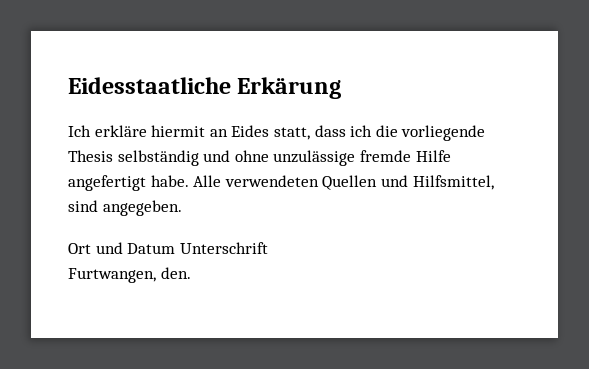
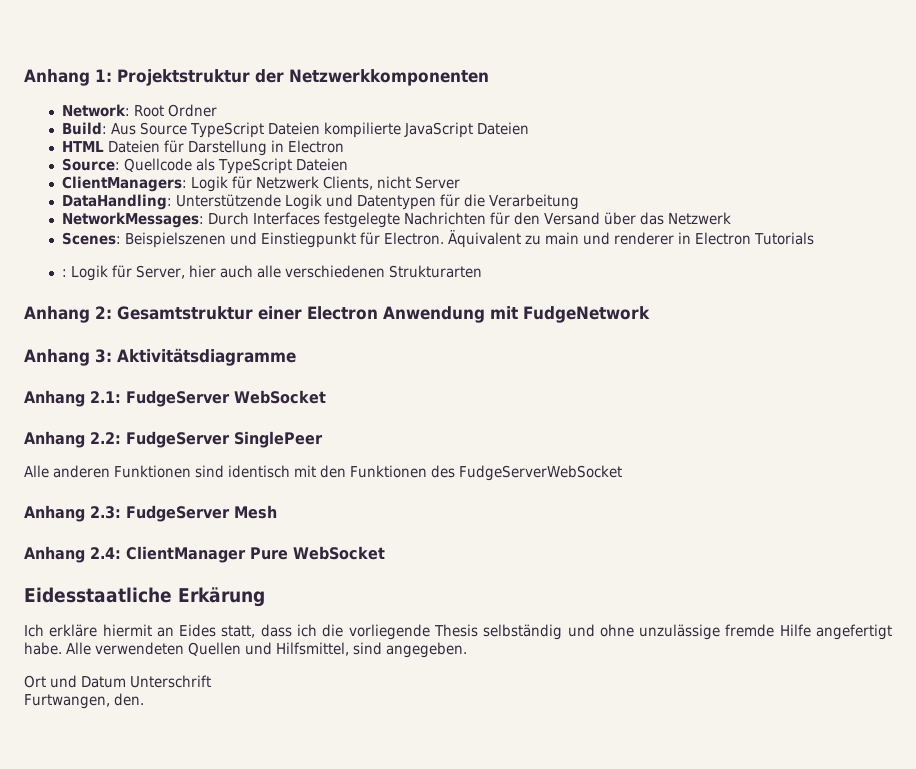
(68, 85) none -> [24,69,489,86] [62,104,218,117] [62,122,530,138] [62,140,345,156] [62,158,349,174] [62,176,461,192] [62,194,580,210] [62,212,732,228] [62,230,815,248] [62,265,483,281] [24,306,650,323] [24,348,296,366] [24,390,326,407] [24,431,323,448] [24,465,622,481] [24,505,277,522] [24,546,385,563] Anhang 1: Projektstruktur der Netzwerkkomponenten // Network: Root Ordner // Build: Aus Source TypeScript Dateien kompilierte JavaScript Dateien // HTML Dateien für Darstellung in Electron // Source: Quellcode als TypeScript Dateien // ClientManagers: Logik für Netzwerk Clients, nicht Server // DataHandling: Unterstützende Logik und Datentypen für die Verarbeitung // NetworkMessages: Durch Interfaces festgelegte Nachrichten für den Versand über das Netzwerk // Scenes: Beispielszenen und Einstiegpunkt für Electron. Äquivalent zu main und renderer in Electron Tutorials // : Logik für Server, hier auch alle verschiedenen Strukturarten // Anhang 2: Gesamtstruktur einer Electron Anwendung mit FudgeNetwork // Anhang 3: Aktivitätsdiagramme // Anhang 2.1: FudgeServer WebSocket // Anhang 2.2: FudgeServer SinglePeer // Alle anderen Funktionen sind identisch mit den Funktionen des FudgeServerWebSocket // Anhang 2.3: FudgeServer Mesh // Anhang 2.4: ClientManager Pure WebSocket //

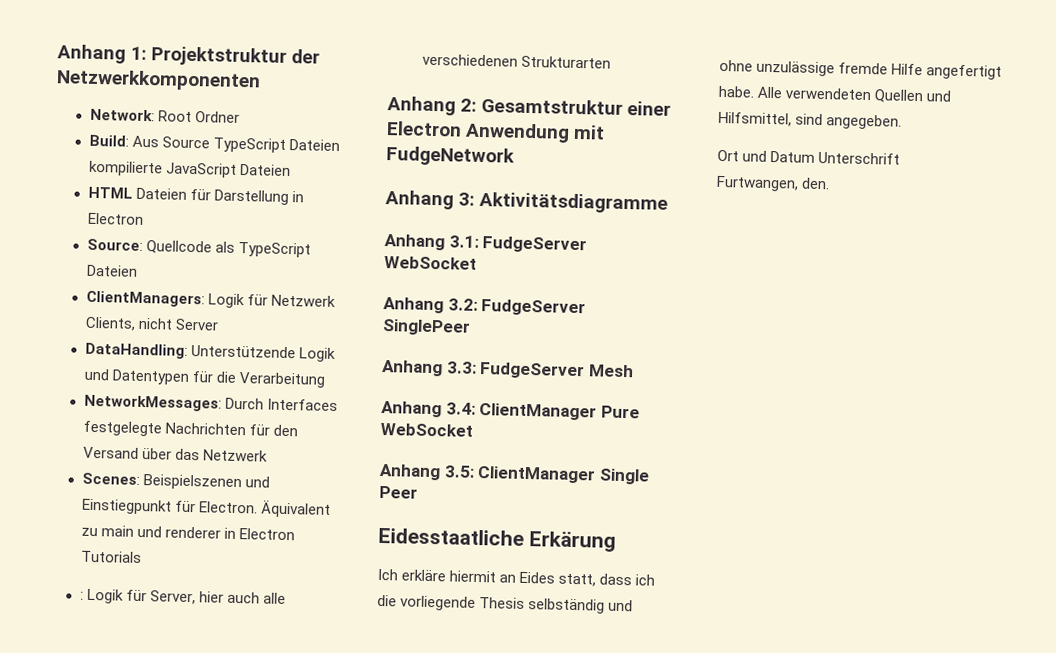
[90,391,121,403] 2.1: -> [448,235,479,248] 3.1:
[90,432,121,444] 2.2: -> [447,298,478,311] 3.2:
[24,465,622,481] [24,505,121,522] // Alle anderen Funktionen sind identisch mit den Funktionen des FudgeServerWebSocket // Anhang 2.3: -> [381,359,477,377] // Anhang 3.3:
[90,547,121,559] 2.4: -> [445,402,476,415] 3.4:
(385, 553) none -> [379,463,650,485] [379,485,418,499] // Anhang 3.5: ClientManager Single Peer

